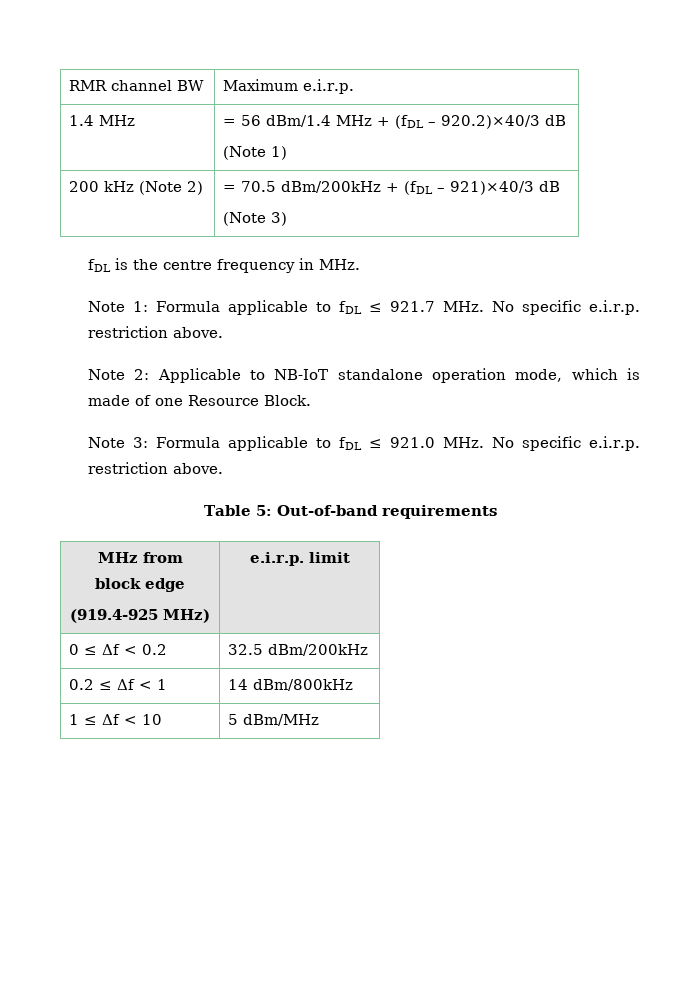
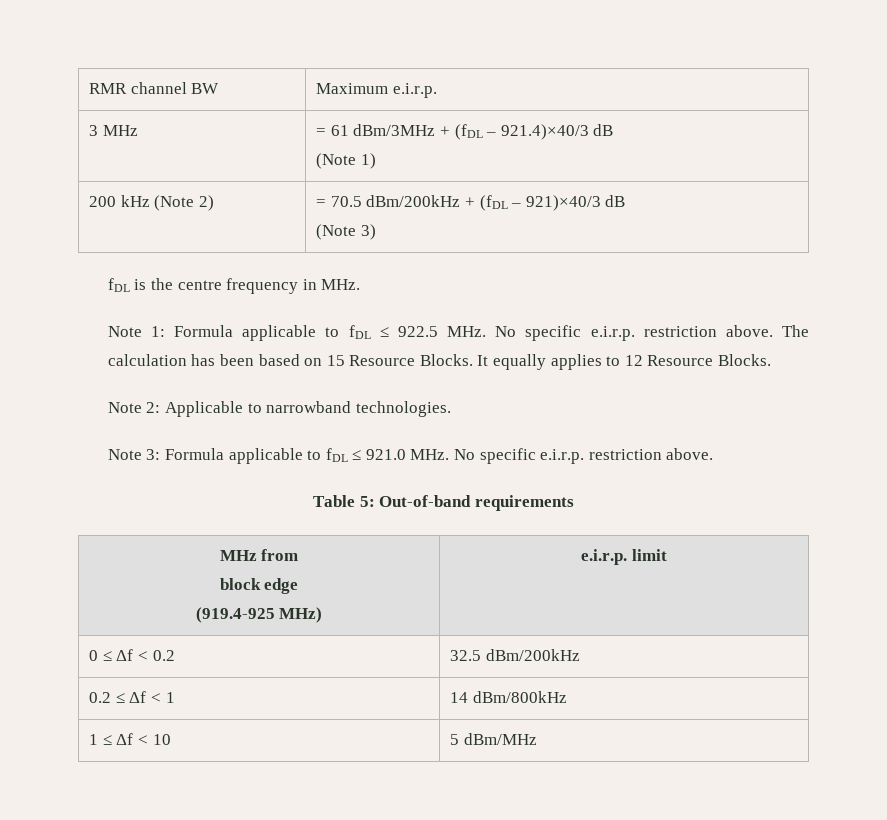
[69,115,95,126] 1.4 -> [89,125,99,136] 3
[241,115,541,129] 56 dBm/1.4 MHz + (fDL – 920.2)×40/3 -> [330,124,589,140] 61 dBm/3MHz + (fDL – 921.4)×40/3
[389,300,641,315] [87,326,223,338] [87,368,640,383] [87,395,311,406] 921.7 MHz. No specific e.i.r.p. restriction above. // Note 2: Applicable to NB-IoT standalone operation mode, which is made of one Resource Block. -> [397,325,809,341] [107,354,771,370] [107,401,451,417] 922.5 MHz. No specific e.i.r.p. restriction above. The calculation has been based on 15 Resource Blocks. It equally applies to 12 Resource Blocks. // Note 2: Applicable to narrowband technologies.

